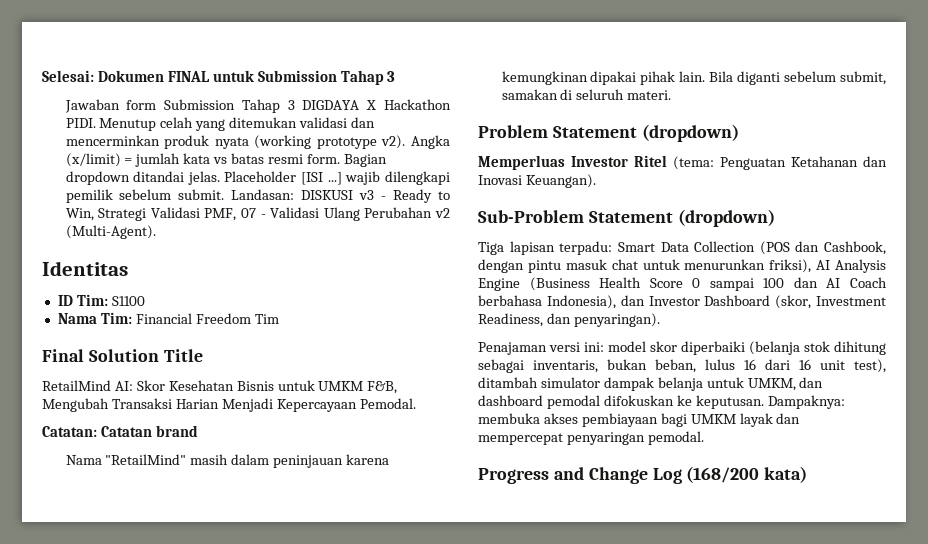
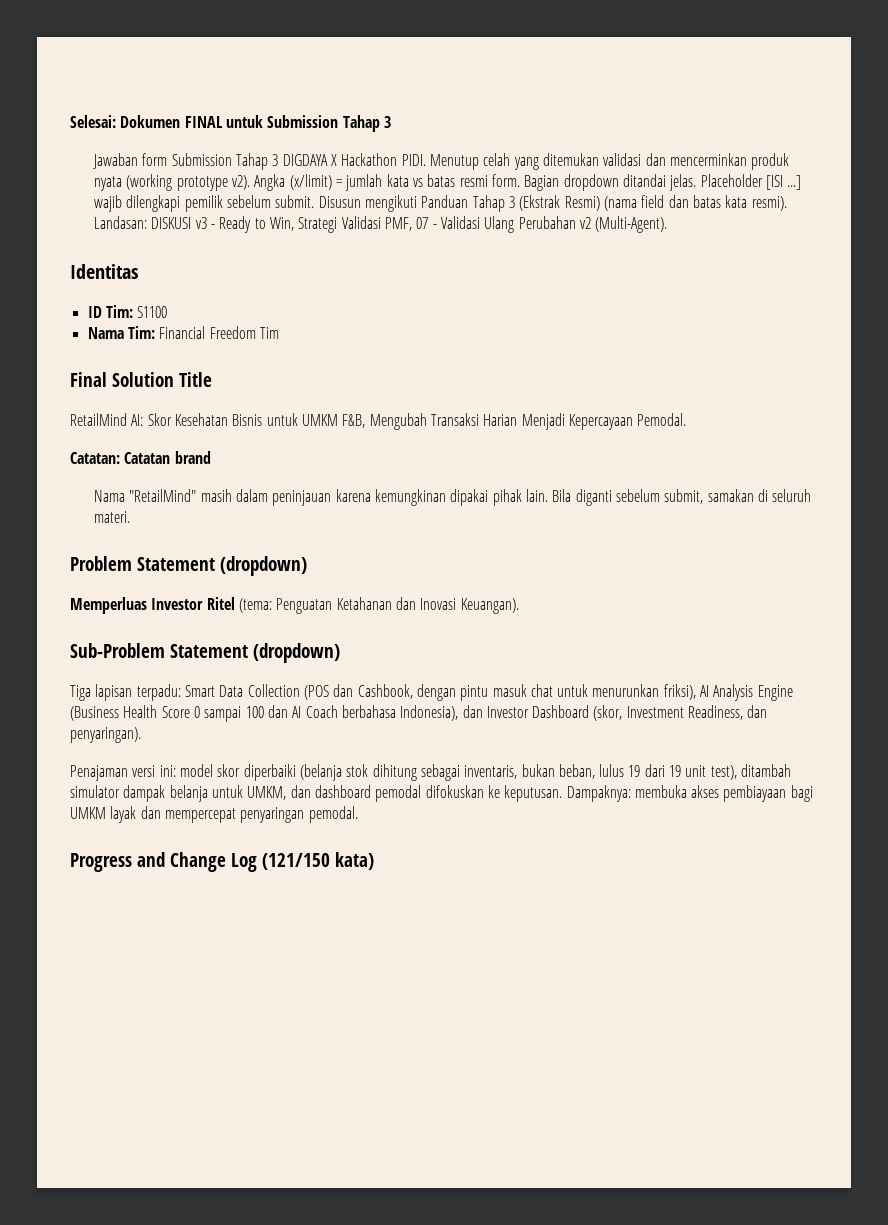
(225, 194) none -> [318,195,787,212] Disusun mengikuti Panduan Tahap 3 (Ekstrak Resmi) (nama field dan batas kata resmi).
[744,359,811,370] 16 dari 16 -> [628,764,682,777] 19 dari 19
[686,466,760,483] (168/200 -> [262,853,330,870] (121/150

